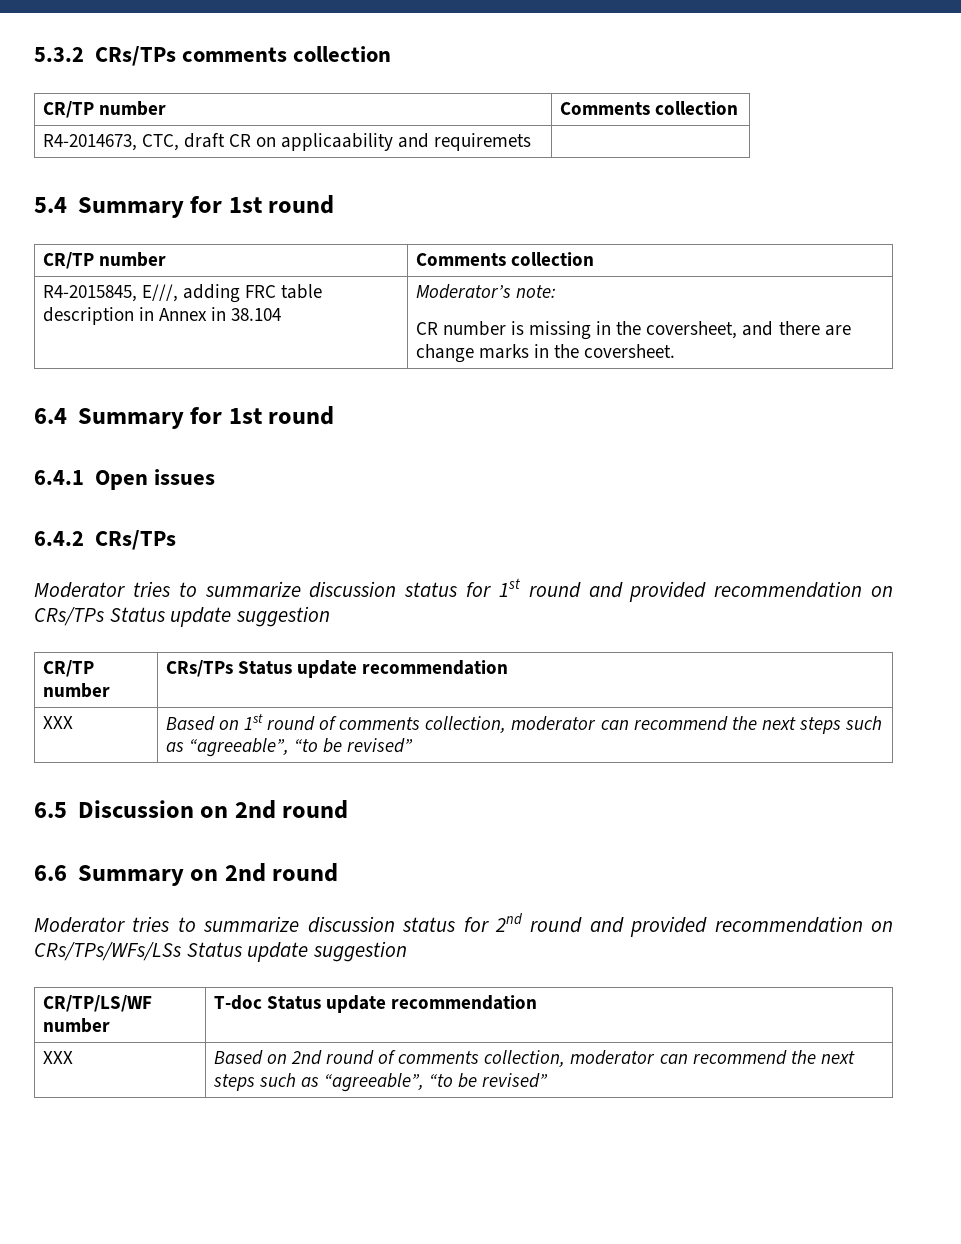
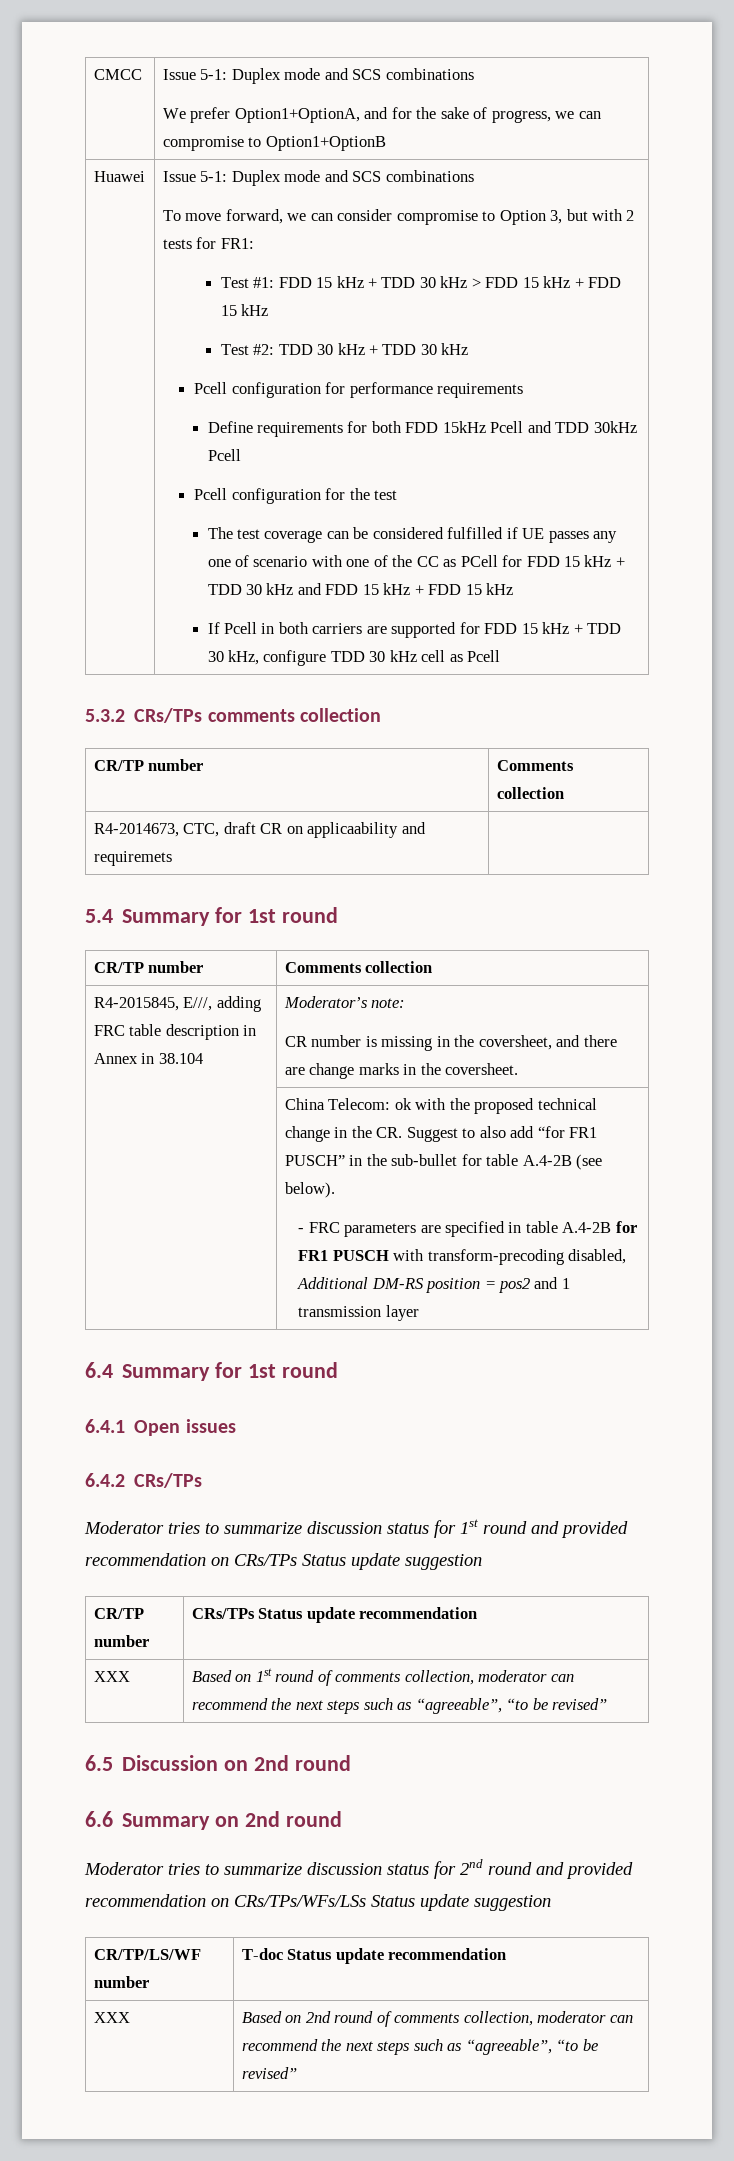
(34, 54) none -> [93,69,142,80] [162,68,474,84] [162,107,601,123] [162,136,386,151] [93,171,145,182] [162,170,474,186] [162,209,635,225] [162,237,254,249] [220,276,622,288] [220,304,269,316] [220,343,469,355] [194,382,524,398] [207,421,637,437] [207,449,241,461] [194,488,398,504] [207,527,618,543] [207,555,625,567] [207,583,514,595] [207,622,621,638] [207,650,501,666] CMCC | Issue 5-1: Duplex mode and SCS combinations // We prefer Option1+OptionA, and for the sake of progress, we can compromise to Option1+OptionB // Huawei | Issue 5-1: Duplex mode and SCS combinations // To move forward, we can consider compromise to Option 3, but with 2 tests for FR1: // Test #1: FDD 15 kHz + TDD 30 kHz > FDD 15 kHz + FDD 15 kHz // Test #2: TDD 30 kHz + TDD 30 kHz // Pcell configuration for performance requirements // Define requirements for both FDD 15kHz Pcell and TDD 30kHz Pcell // Pcell configuration for the test // The test coverage can be considered fulfilled if UE passes any one of scenario with one of the CC as PCell for FDD 15 kHz + TDD 30 kHz and FDD 15 kHz + FDD 15 kHz // If Pcell in both carriers are supported for FDD 15 kHz + TDD 30 kHz, configure TDD 30 kHz cell as Pcell //
(676, 351) none -> [284,1098,597,1114] [284,1126,598,1142] [284,1154,603,1170] [284,1182,335,1198] [298,1221,637,1237] [298,1249,626,1265] [297,1277,570,1293] [298,1305,419,1321] // | China Telecom: ok with the proposed technical change in the CR. Suggest to also add “for FR1 PUSCH” in the sub-bullet for table A.4-2B (see below). // - FRC parameters are specified in table A.4-2B for FR1 PUSCH with transform-precoding disabled, Additional DM-RS position = pos2 and 1 transmission layer

